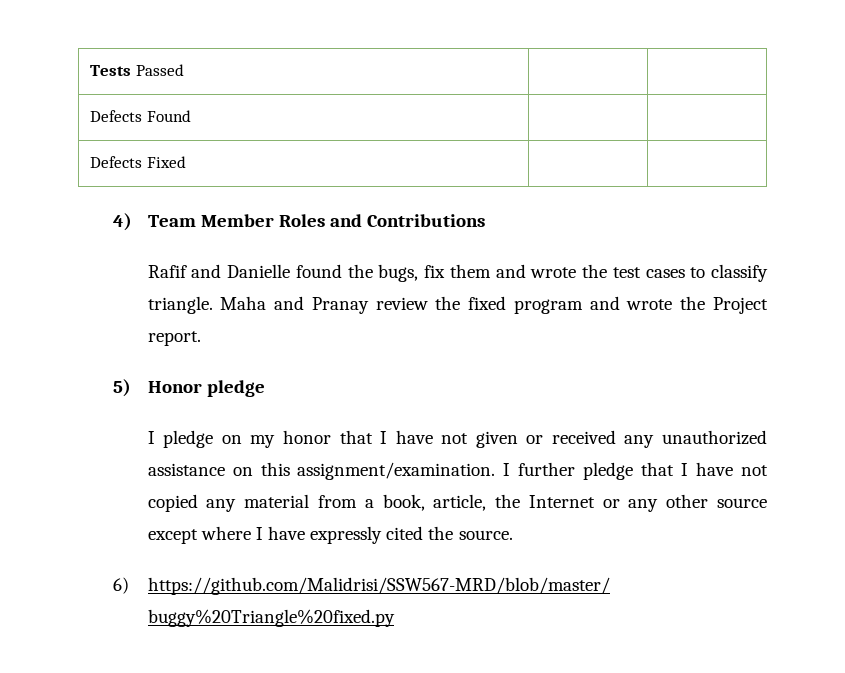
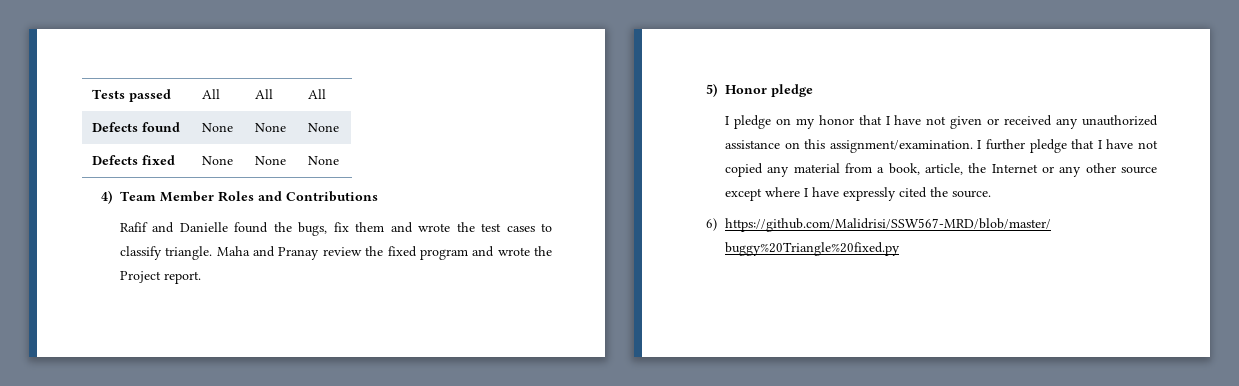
[135,64,184,76] [90,110,191,122] [90,156,186,168] Passed | | // Defects Found | | // Defects Fixed | | -> [129,89,172,102] [202,89,221,99] [255,89,274,99] [308,89,327,99] [92,122,181,132] [202,123,234,132] [255,123,287,132] [308,123,340,132] [92,155,176,165] [202,156,234,165] [255,156,287,165] [308,156,340,165] passed | All | All | All // Defects found | None | None | None // Defects fixed | None | None | None

